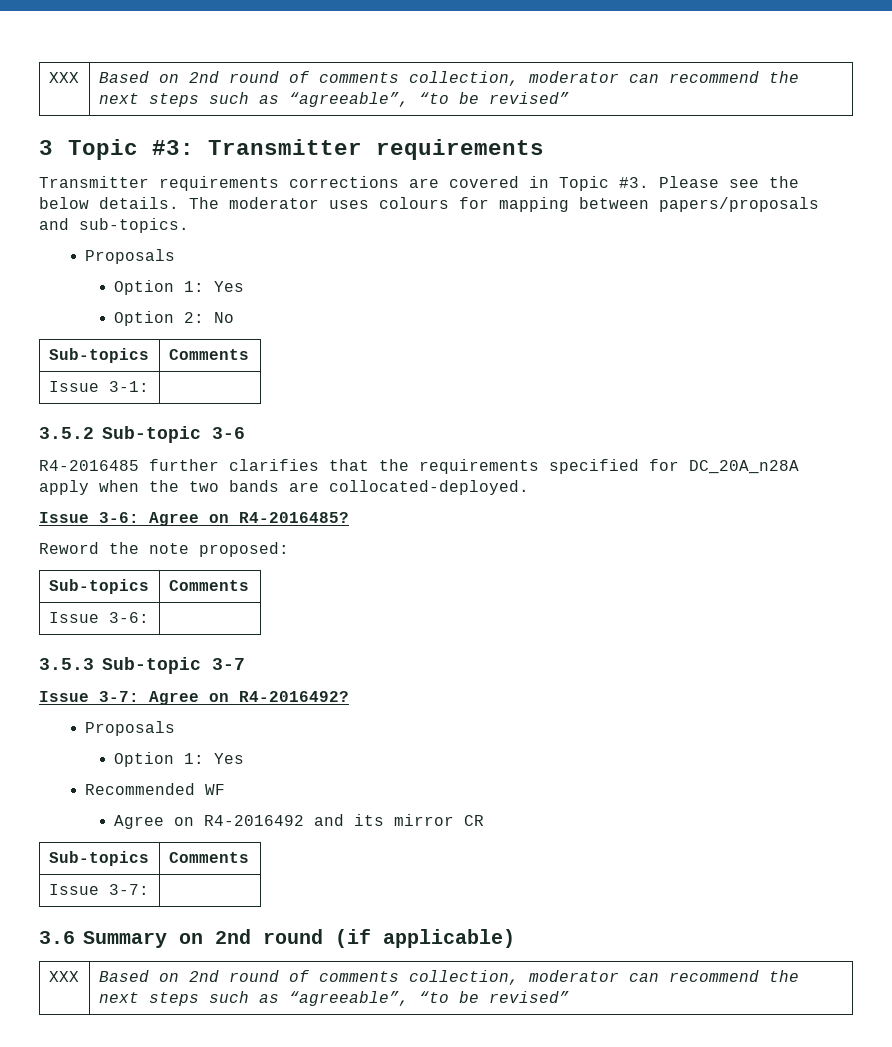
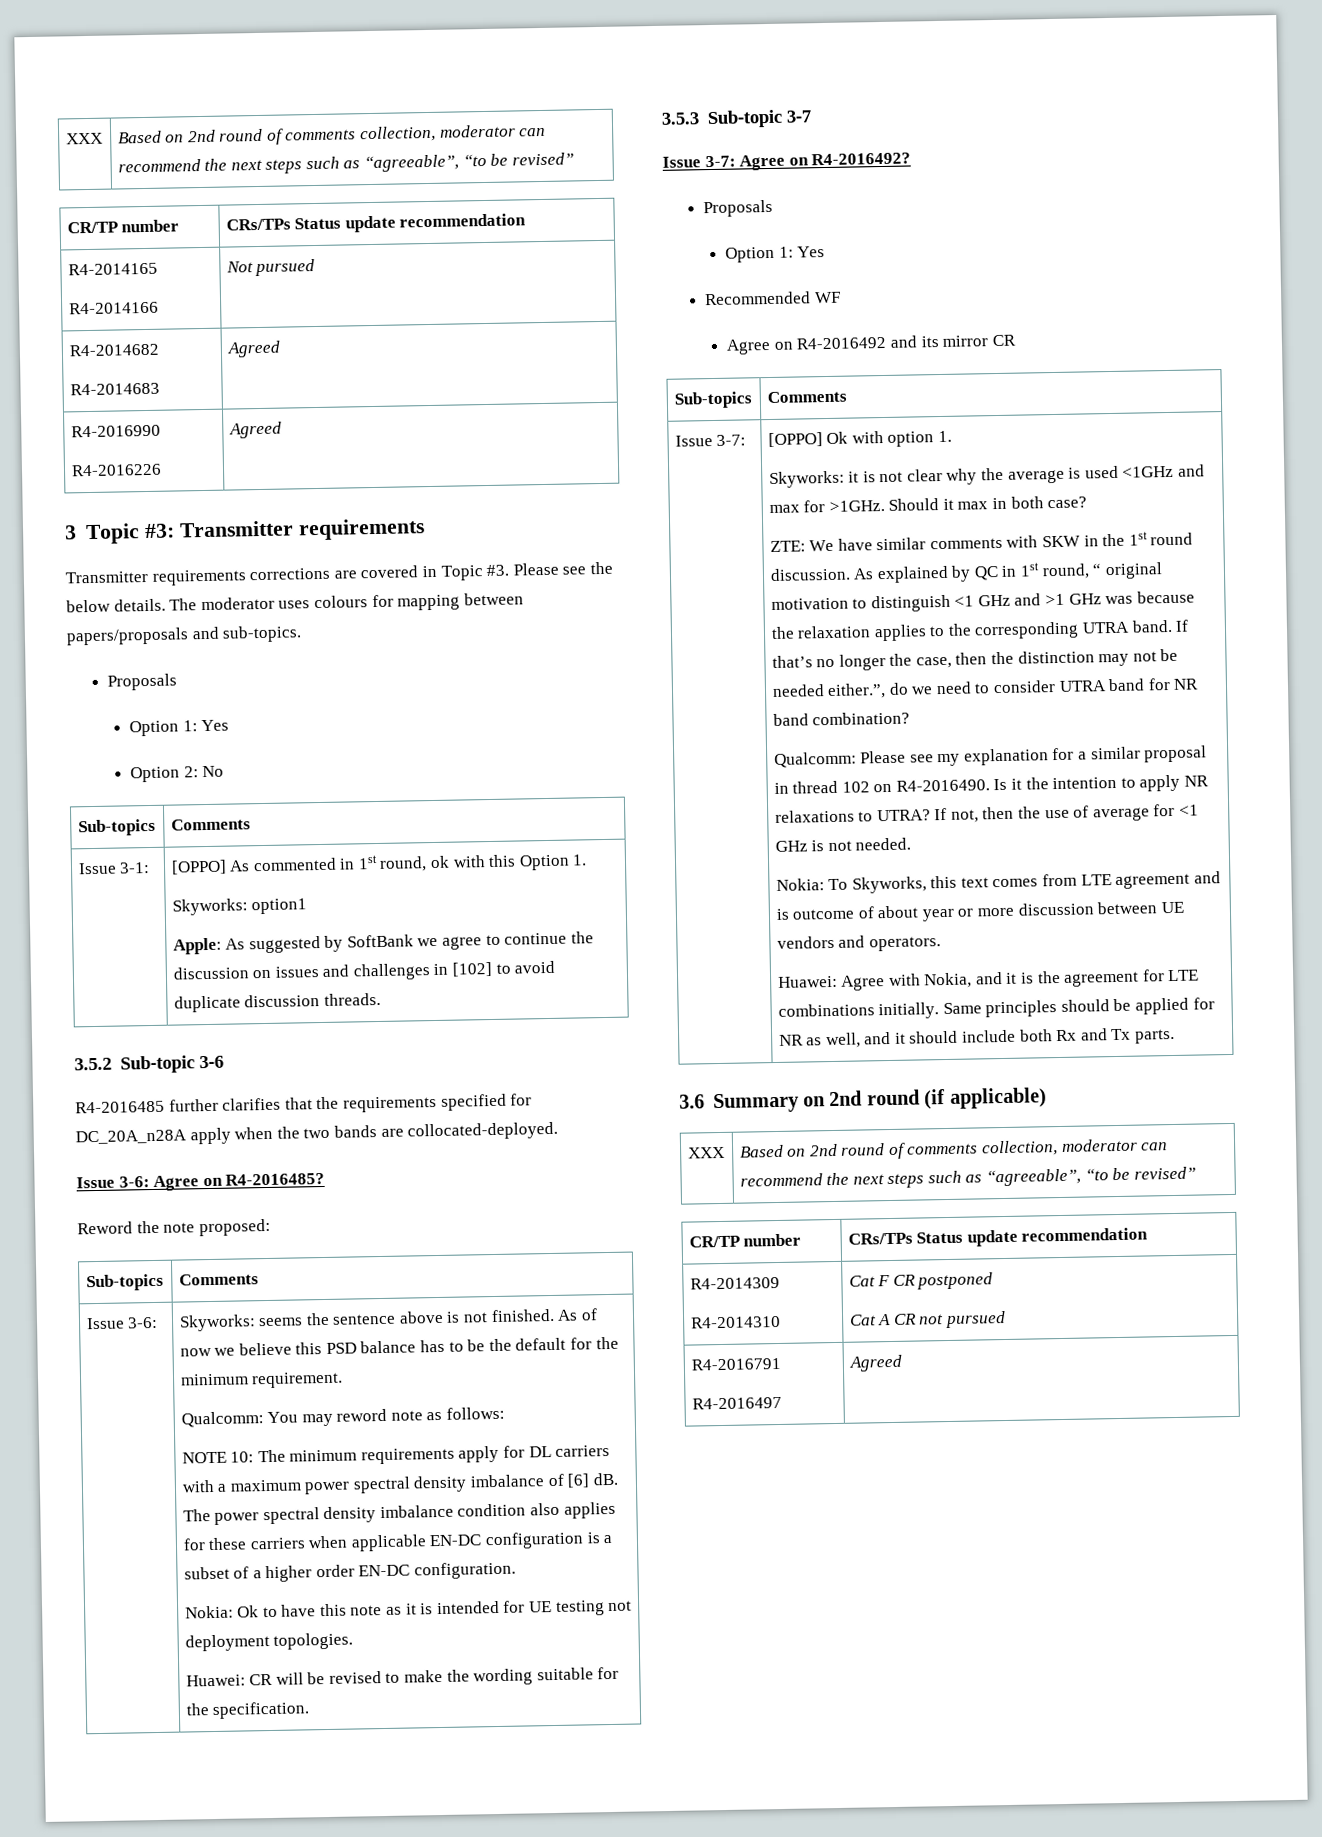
(569, 98) none -> [66,219,180,234] [225,213,527,233] [67,262,158,276] [68,301,159,315] [225,258,316,277] [68,343,159,357] [69,382,160,396] [226,340,281,358] [70,424,161,438] [70,463,162,477] [228,421,282,439] // CR/TP number | CRs/TPs Status update recommendation // R4-2014165 // R4-2014166 | Not pursued // R4-2014682 // R4-2014683 | Agreed // R4-2016990 // R4-2016226 | Agreed
(149, 386) none -> [170,854,588,875] [171,898,308,916] [172,931,594,955] [172,960,556,981] [173,992,381,1013] [OPPO] As commented in 1st round, ok with this Option 1. // Skyworks: option1 // Apple: As suggested by SoftBank we agree to continue the discussion on issues and challenges in [102] to avoid duplicate discussion threads.
(149, 617) none -> [178,1308,598,1332] [179,1336,619,1357] [179,1371,344,1389] [180,1406,506,1428] [181,1444,611,1465] [181,1472,618,1495] [182,1501,616,1525] [182,1531,613,1552] [183,1561,517,1583] [184,1600,633,1619] [184,1632,354,1652] [185,1666,620,1687] [185,1701,311,1720] Skyworks: seems the sentence above is not finished. As of now we believe this PSD balance has to be the default for the minimum requirement. // Qualcomm: You may reword note as follows: // NOTE 10: The minimum requirements apply for DL carriers with a maximum power spectral density imbalance of [6] dB. The power spectral density imbalance condition also applies for these carriers when applicable EN-DC configuration is a subset of a higher order EN-DC configuration. // Nokia: Ok to have this note as it is intended for UE testing not deployment topologies. // Huawei: CR will be revised to make the wording suitable for the specification.
(149, 889) none -> [767,430,952,448] [768,464,1205,489] [768,496,1088,514] [769,531,1194,553] [769,562,1163,584] [770,590,1195,613] [770,619,1190,642] [771,648,1179,671] [771,677,1200,700] [772,711,911,727] [773,745,1208,768] [773,774,1209,794] [774,803,1199,823] [774,837,912,852] [775,871,1221,894] [775,901,1184,922] [776,935,941,952] [777,969,1200,991] [777,997,1215,1020] [778,1028,1175,1049] [OPPO] Ok with option 1. // Skyworks: it is not clear why the average is used <1GHz and max for >1GHz. Should it max in both case? // ZTE: We have similar comments with SKW in the 1st round discussion. As explained by QC in 1st round, “ original motivation to distinguish <1 GHz and >1 GHz was because the relaxation applies to the corresponding UTRA band. If that’s no longer the case, then the distinction may not be needed either.”, do we need to consider UTRA band for NR band combination? // Qualcomm: Please see my explanation for a similar proposal in thread 102 on R4-2016490. Is it the intention to apply NR relaxations to UTRA? If not, then the use of average for <1 GHz is not needed. // Nokia: To Skyworks, this text comes from LTE agreement and is outcome of about year or more discussion between UE vendors and operators. // Huawei: Agree with Nokia, and it is the agreement for LTE combinations initially. Same principles should be applied for NR as well, and it should include both Rx and Tx parts.
(569, 997) none -> [688,1233,802,1248] [847,1227,1149,1247] [689,1276,780,1290] [690,1315,781,1329] [848,1272,994,1290] [849,1310,1006,1329] [690,1357,781,1371] [691,1396,782,1410] [848,1354,903,1372] // CR/TP number | CRs/TPs Status update recommendation // R4-2014309 // R4-2014310 | Cat F CR postponed // Cat A CR not pursued // R4-2016791 // R4-2016497 | Agreed

